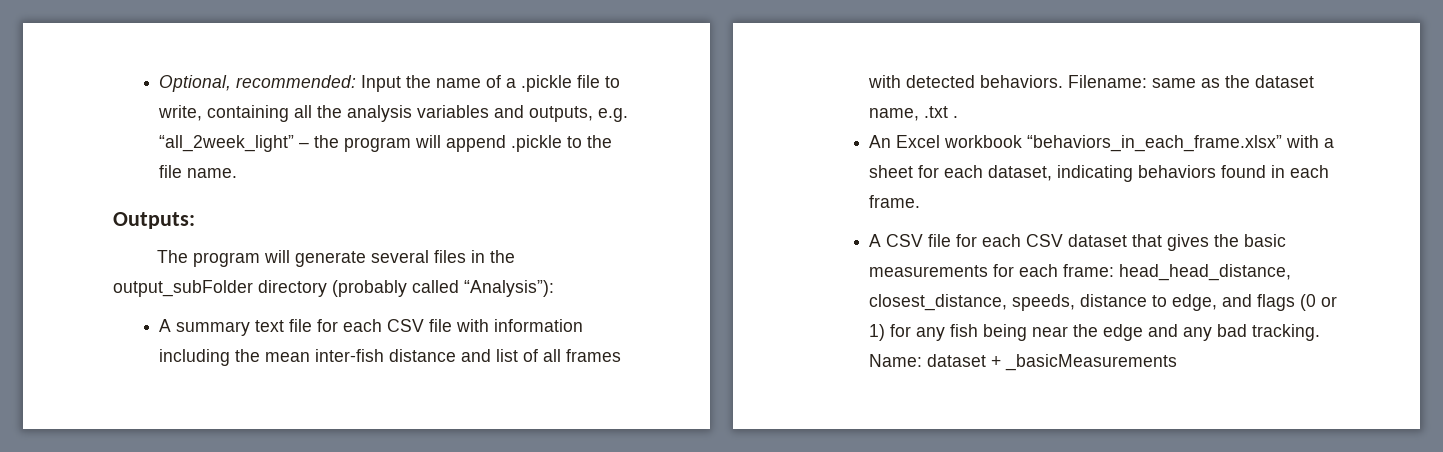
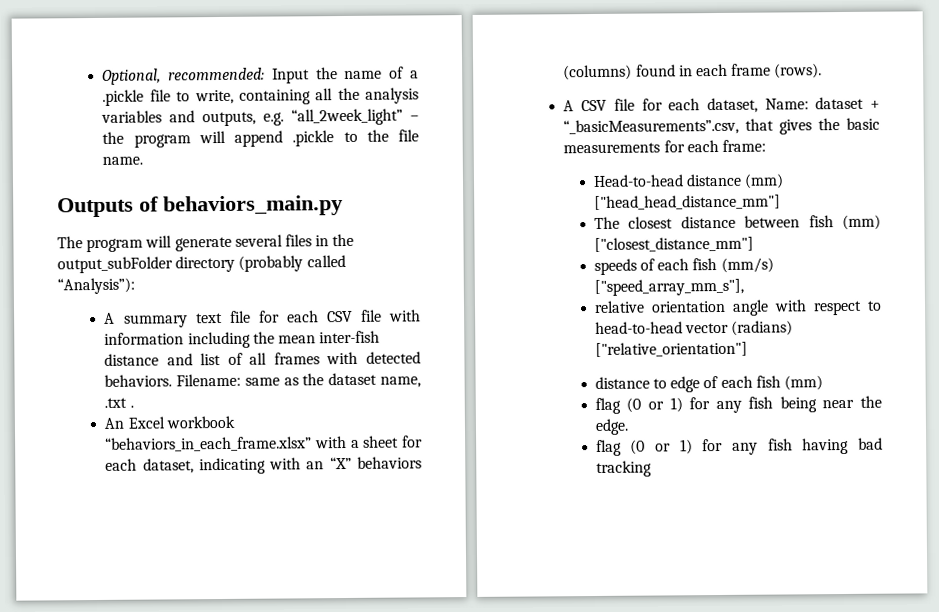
[113,212,195,229] Outputs: -> [57,195,343,218] Outputs of behaviors_main.py
[1138,165,1217,178] behaviors -> [269,456,422,470] [563,64,633,81] with an “X” behaviors (columns)
[869,195,921,208] frame. -> [731,63,823,79] frame (rows).
[1026,234,1128,247] CSV dataset -> [706,96,880,114] [563,118,740,136] dataset, Name: dataset + “_basicMeasurements”.csv,
[1119,264,1292,281] [869,294,1296,311] head_head_distance, closest_distance, speeds, distance to edge, and flags -> [592,173,785,189] [593,194,781,211] [593,214,881,231] [593,236,754,253] [593,257,774,276] [593,278,744,297] [593,299,882,316] [594,320,794,336] [594,341,748,357] [594,375,823,393] [594,397,621,414] // Head-to-head distance (mm) ["head_head_distance_mm"] // The closest distance between fish (mm) ["closest_distance_mm"] // speeds of each fish (mm/s) ["speed_array_mm_s"], // relative orientation angle with respect to head-to-head vector (radians) ["relative_orientation"] // distance to edge of each fish (mm) // flag
[1103,324,1321,341] [869,354,1178,371] edge and any bad tracking. Name: dataset + _basicMeasurements -> [594,418,629,435] [595,437,883,456] [595,460,652,477] edge. // flag (0 or 1) for any fish having bad tracking

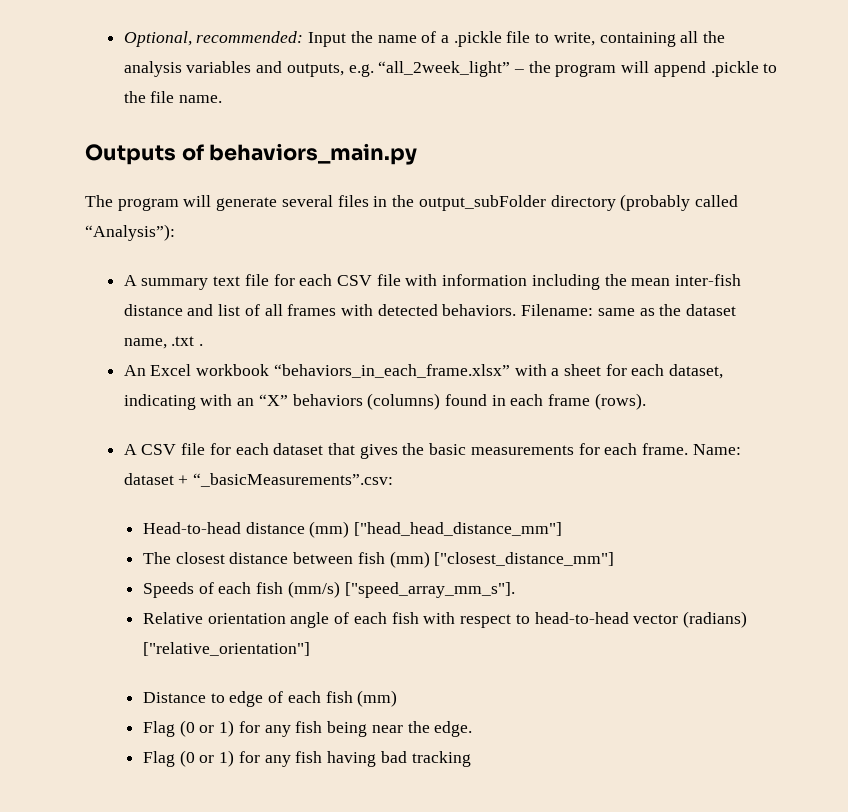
[706,96,880,114] [563,118,740,136] dataset, Name: dataset + “_basicMeasurements”.csv, -> [273,443,324,455] dataset
[721,139,766,152] frame: -> [642,443,741,455] [123,473,394,487] frame. Name: dataset + “_basicMeasurements”.csv:
[593,258,637,276] speeds -> [143,582,195,598] Speeds
[593,278,744,297] [593,299,769,316] ["speed_array_mm_s"], // relative orientation angle -> [344,582,515,598] [143,612,419,628] ["speed_array_mm_s"]. // Relative orientation angle of each fish
[594,376,650,389] distance -> [143,692,207,703] Distance
[594,397,621,414] flag -> [143,721,176,737] Flag
[595,439,622,456] flag -> [143,751,176,767] Flag

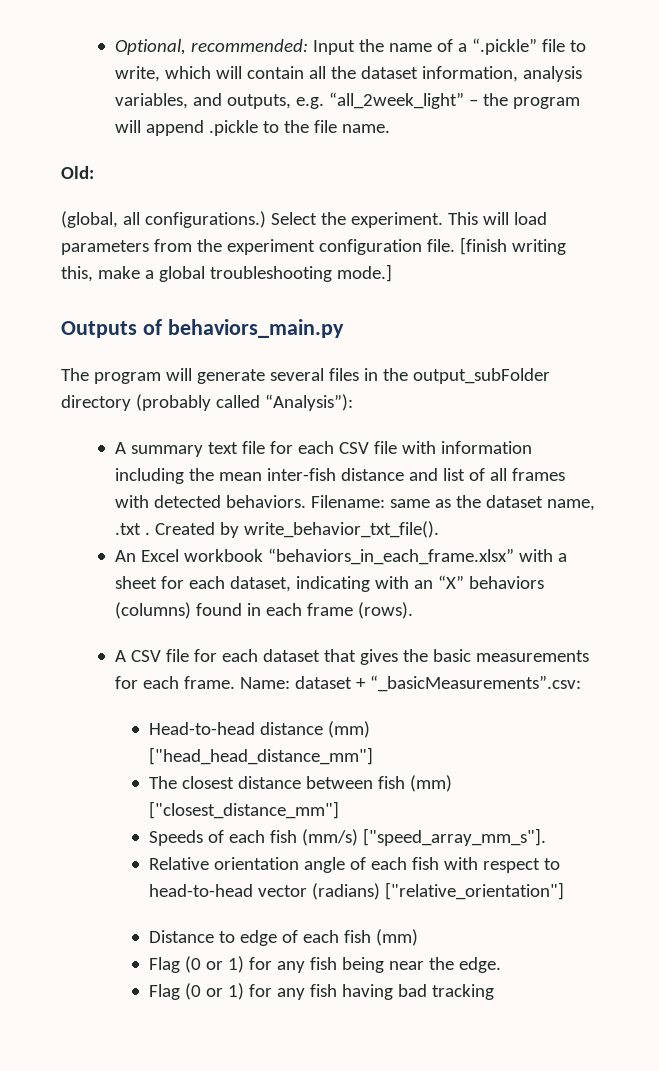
[453,31,502,47] .pickle -> [471,38,537,55] “.pickle”
[599,31,726,47] [123,61,252,77] containing all the analysis variables -> [164,66,582,82] [114,93,188,109] which will contain all the dataset information, analysis variables,
(223, 99) none -> [61,166,94,179] [61,211,547,228] [61,237,566,255] [61,264,392,282] // Old: // (global, all configurations.) Select the experiment. This will load parameters from the experiment configuration file. [finish writing this, make a global troubleshooting mode.]
(204, 345) none -> [154,521,439,538] Created by write_behavior_txt_file().

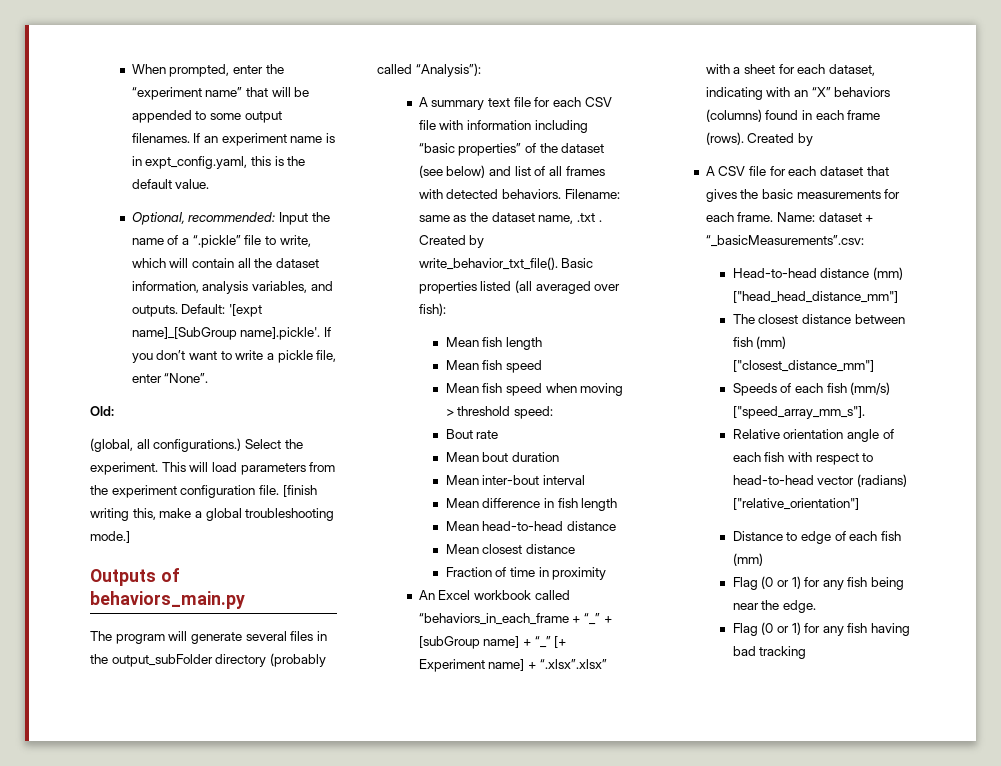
(114, 47) none -> [131,64,284,77] [131,87,310,100] [131,110,282,123] [131,133,335,146] [131,156,306,169] [131,179,210,189] When prompted, enter the “experiment name” that will be appended to some output filenames. If an experiment name is in expt_config.yaml, this is the default value. //
[226,92,580,109] [114,120,390,136] outputs, e.g. “all_2week_light” – the program will append .pickle to the file name. -> [131,304,263,317] [131,327,332,340] [131,350,337,363] [131,373,209,383] outputs. Default: '[expt name]_[SubGroup name].pickle'. If you don’t want to write a pickle file, enter “None”.
[188,468,404,481] the mean inter-fish distance -> [418,143,605,156] [418,165,486,178] “basic properties” of the dataset (see below)
[114,548,514,565] // An Excel workbook “behaviors_in_each_frame.xlsx” -> [561,258,594,268] [418,280,621,294] [418,303,446,316] [445,337,542,350] [445,360,542,373] [445,383,624,396] [445,406,553,419] [445,429,499,439] [445,452,559,462] [445,475,585,485] [445,498,618,511] [445,521,616,531] [445,544,575,554] [445,567,607,580] [418,590,570,600] [418,613,612,625] [418,636,567,649] [418,659,607,672] Basic properties listed (all averaged over fish): // Mean fish length // Mean fish speed // Mean fish speed when moving > threshold speed: // Bout rate // Mean bout duration // Mean inter-bout interval // Mean difference in fish length // Mean head-to-head distance // Mean closest distance // Fraction of time in proximity // An Excel workbook called “behaviors_in_each_frame + “_” + [subGroup name] + “_” [+ Experiment name] + “.xlsx”.xlsx”
(413, 610) none -> [747,133,814,146] Created by

